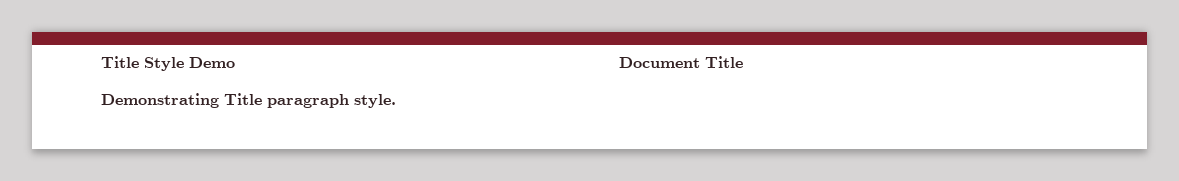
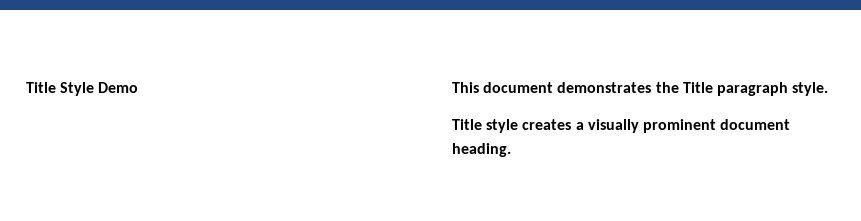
[101,93,219,108] Demonstrating -> [452,82,679,93] This document demonstrates the
[619,56,743,68] Document Title -> [452,119,791,133] [452,143,511,157] Title style creates a visually prominent document heading.

